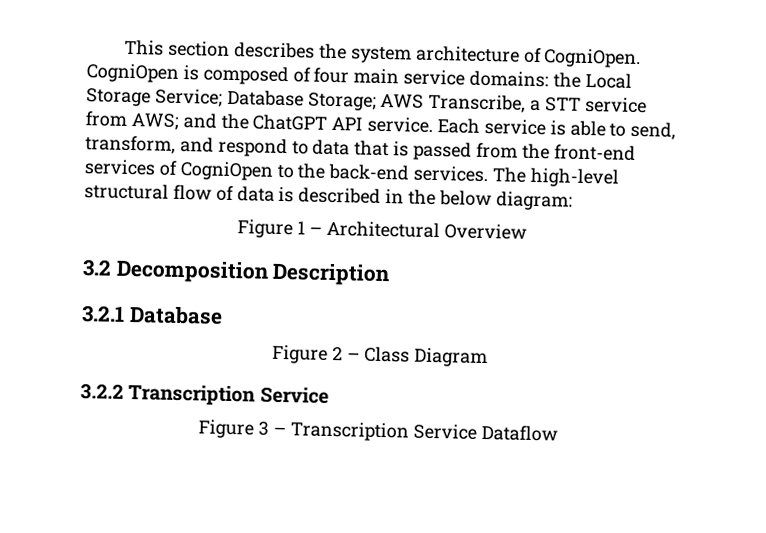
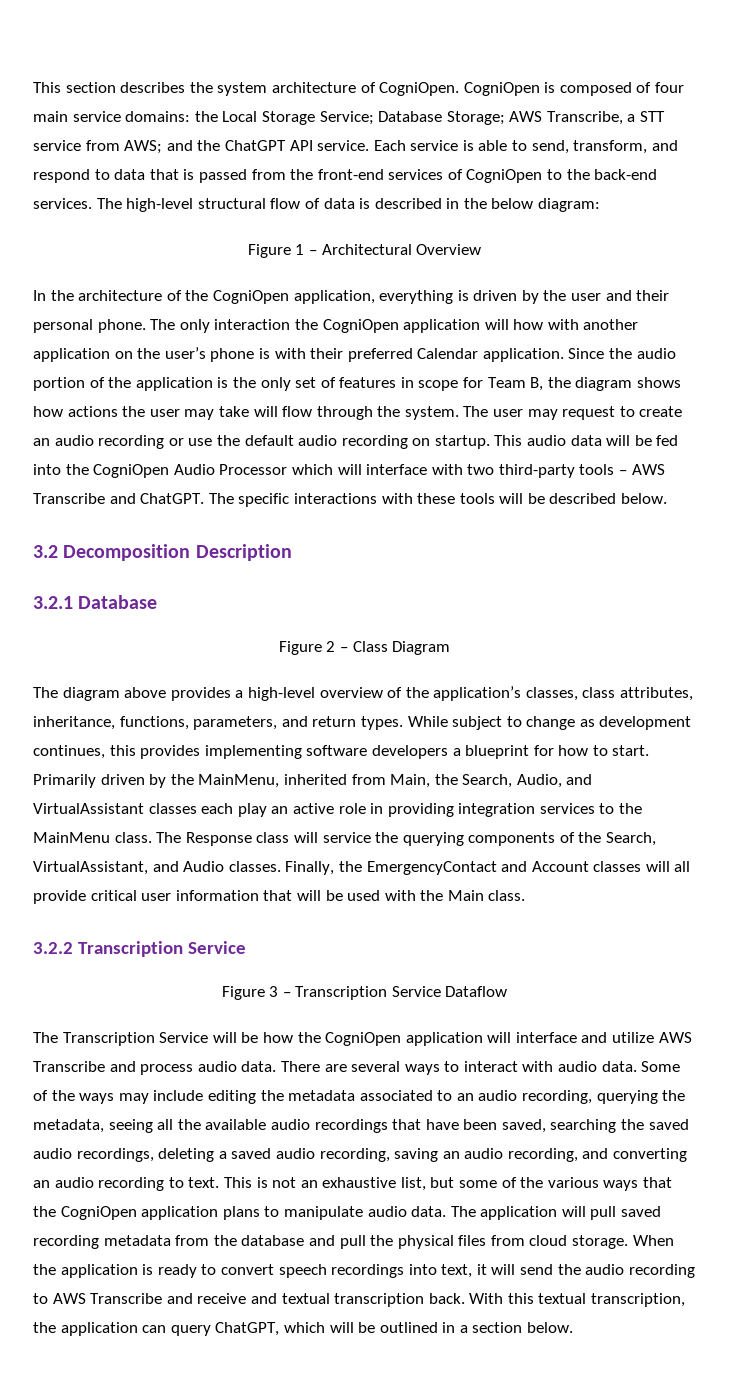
(527, 231) none -> [33,290,670,304] [33,319,639,333] [33,347,676,362] [33,377,682,391] [33,406,683,420] [33,435,679,449] [33,464,665,478] [33,493,668,507] // In the architecture of the CogniOpen application, everything is driven by the user and their personal phone. The only interaction the CogniOpen application will how with another application on the user’s phone is with their preferred Calendar application. Since the audio portion of the application is the only set of features in scope for Team B, the diagram shows how actions the user may take will flow through the system. The user may request to create an audio recording or use the default audio recording on startup. This audio data will be fed into the CogniOpen Audio Processor which will interface with two third-party tools – AWS Transcribe and ChatGPT. The specific interactions with these tools will be described below.
(488, 357) none -> [33,686,694,701] [33,716,692,730] [33,745,650,759] [33,774,593,788] [33,803,643,817] [33,832,657,846] [33,861,691,875] [33,890,526,904] // The diagram above provides a high-level overview of the application’s classes, class attributes, inheritance, functions, parameters, and return types. While subject to change as development continues, this provides implementing software developers a blueprint for how to start. Primarily driven by the MainMenu, inherited from Main, the Search, Audio, and VirtualAssistant classes each play an active role in providing integration services to the MainMenu class. The Response class will service the querying components of the Search, VirtualAssistant, and Audio classes. Finally, the EmergencyContact and Account classes will all provide critical user information that will be used with the Main class.
(558, 433) none -> [33,1032,692,1046] [33,1061,681,1075] [33,1090,686,1104] [33,1119,689,1133] [33,1148,688,1162] [33,1177,673,1191] [33,1206,662,1220] [33,1235,674,1249] [33,1264,695,1278] [33,1293,686,1307] [33,1322,574,1336] // The Transcription Service will be how the CogniOpen application will interface and utilize AWS Transcribe and process audio data. There are several ways to interact with audio data. Some of the ways may include editing the metadata associated to an audio recording, querying the metadata, seeing all the available audio recordings that have been saved, searching the saved audio recordings, deleting a saved audio recording, saving an audio recording, and converting an audio recording to text. This is not an exhaustive list, but some of the various ways that the CogniOpen application plans to manipulate audio data. The application will pull saved recording metadata from the database and pull the physical files from cloud storage. When the application is ready to convert speech recordings into text, it will send the audio recording to AWS Transcribe and receive and textual transcription back. With this textual transcription, the application can query ChatGPT, which will be outlined in a section below.

